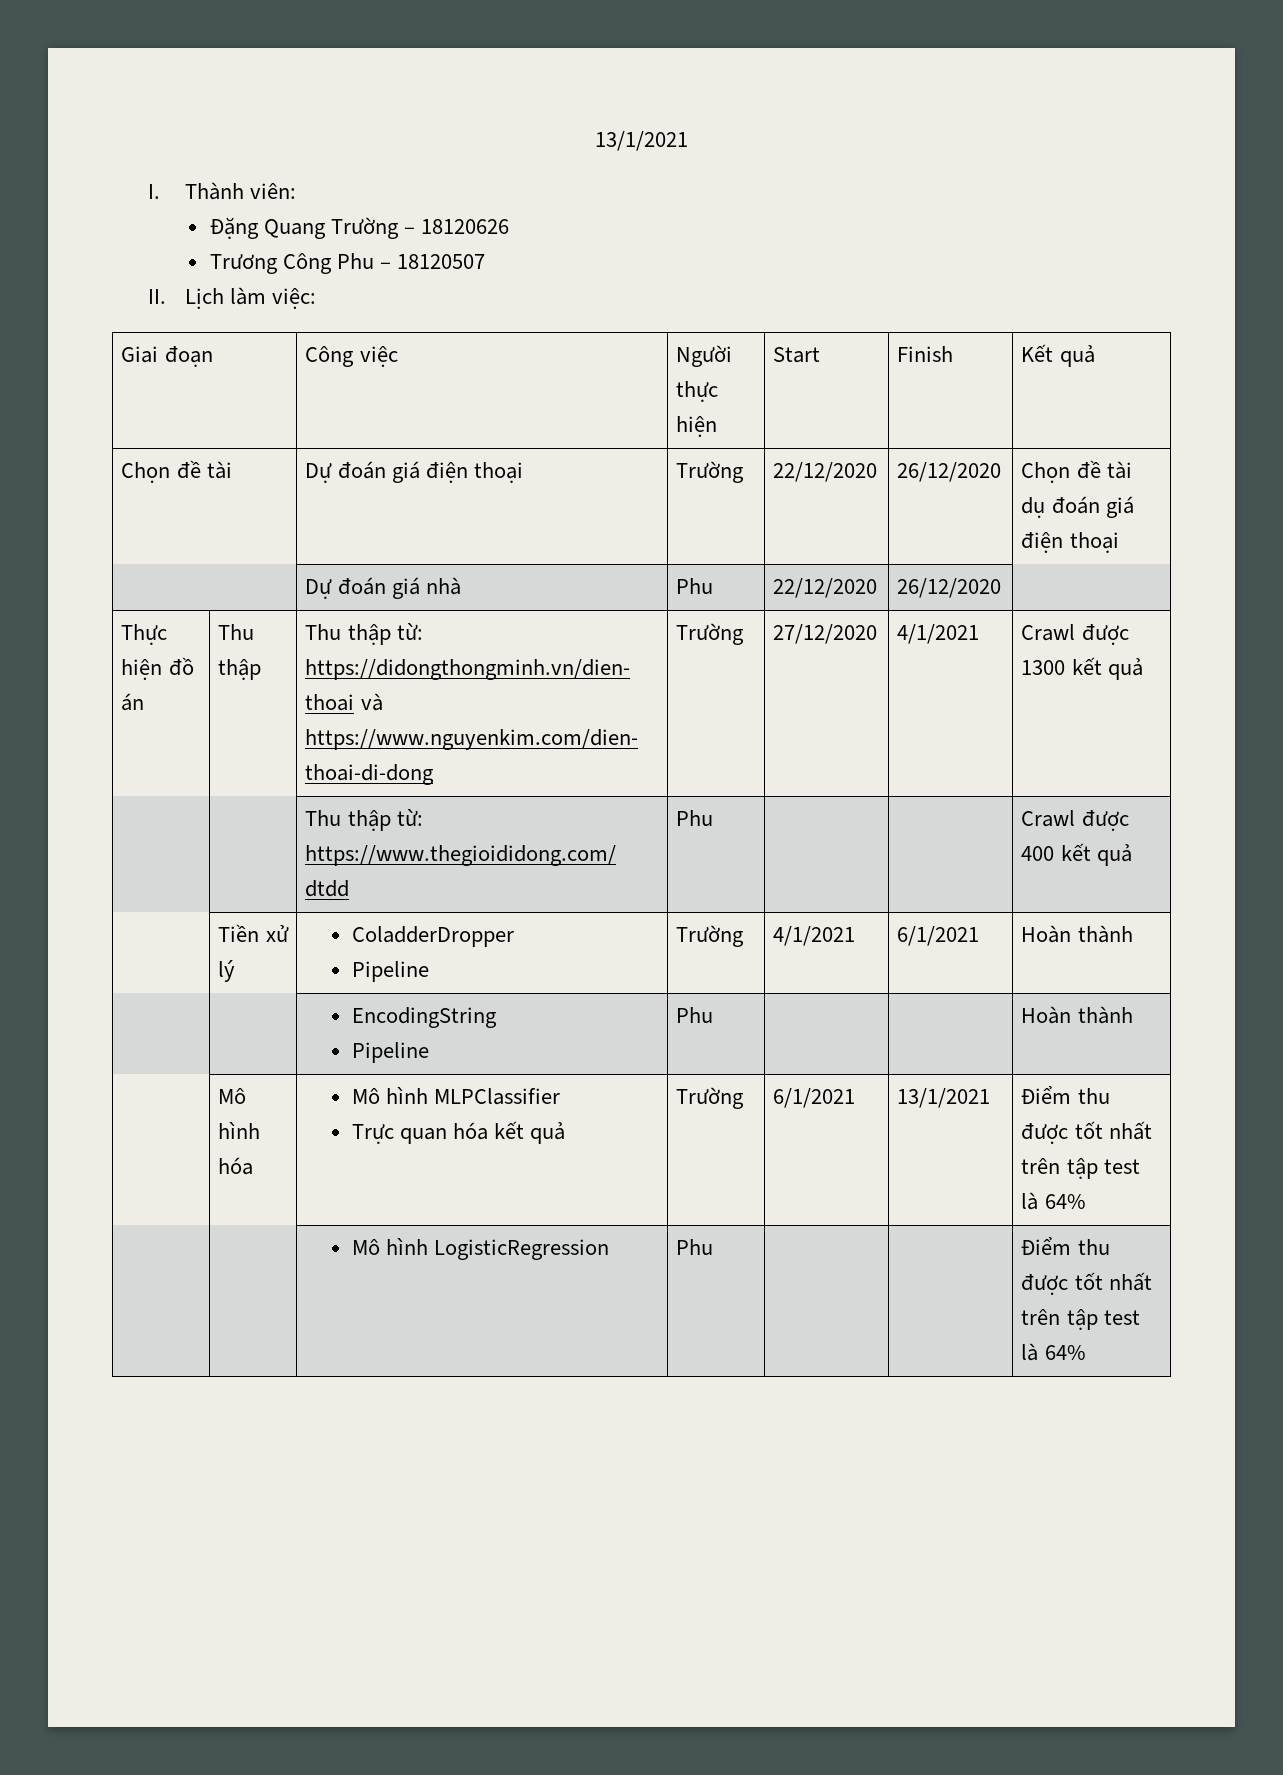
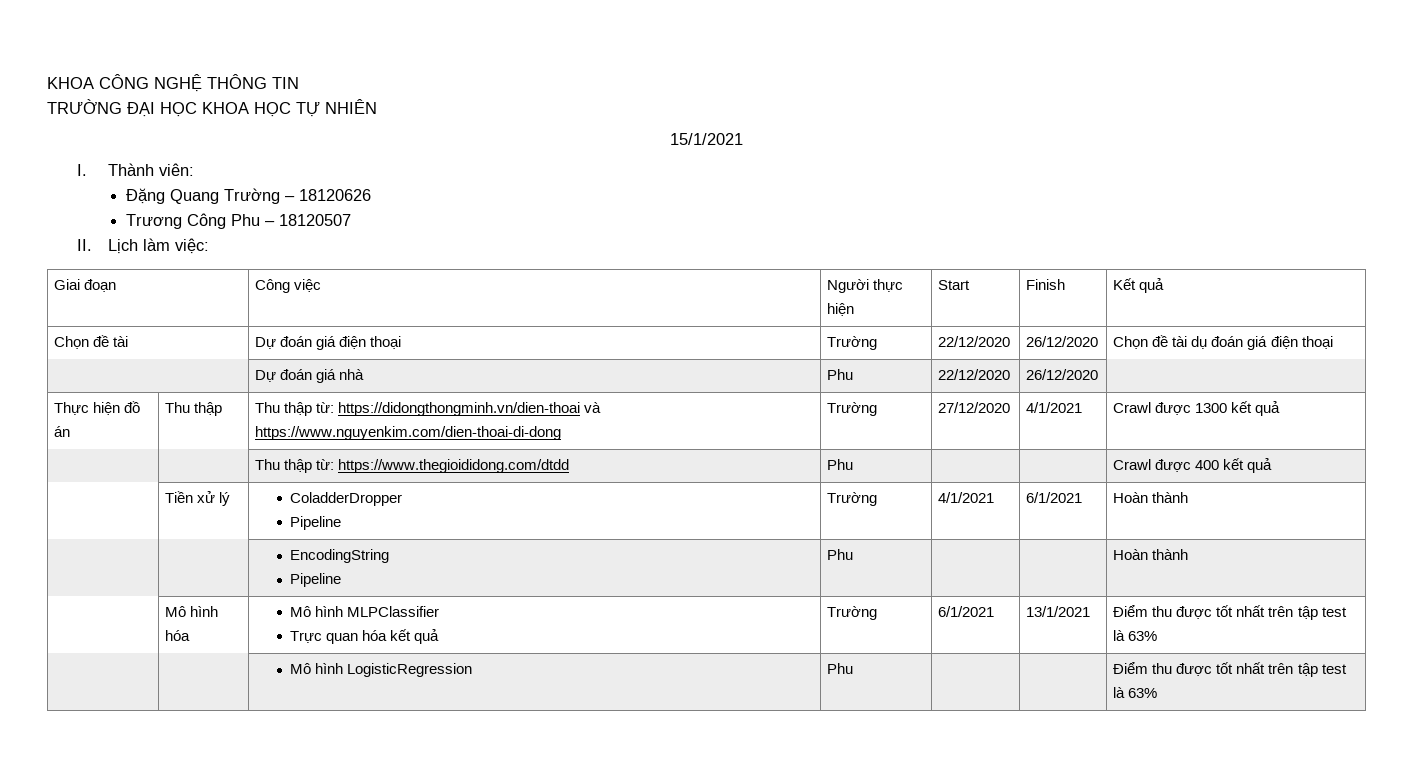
[595,131,688,151] 13/1/2021 -> [47,74,299,92] [47,99,377,117] [670,133,743,145] KHOA CÔNG NGHỆ THÔNG TIN // TRƯỜNG ĐẠI HỌC KHOA HỌC TỰ NHIÊN // 15/1/2021
[1044,1194,1086,1209] 64% -> [1128,631,1158,641] 63%
[1044,1345,1086,1360] 64% -> [1128,688,1158,698] 63%

